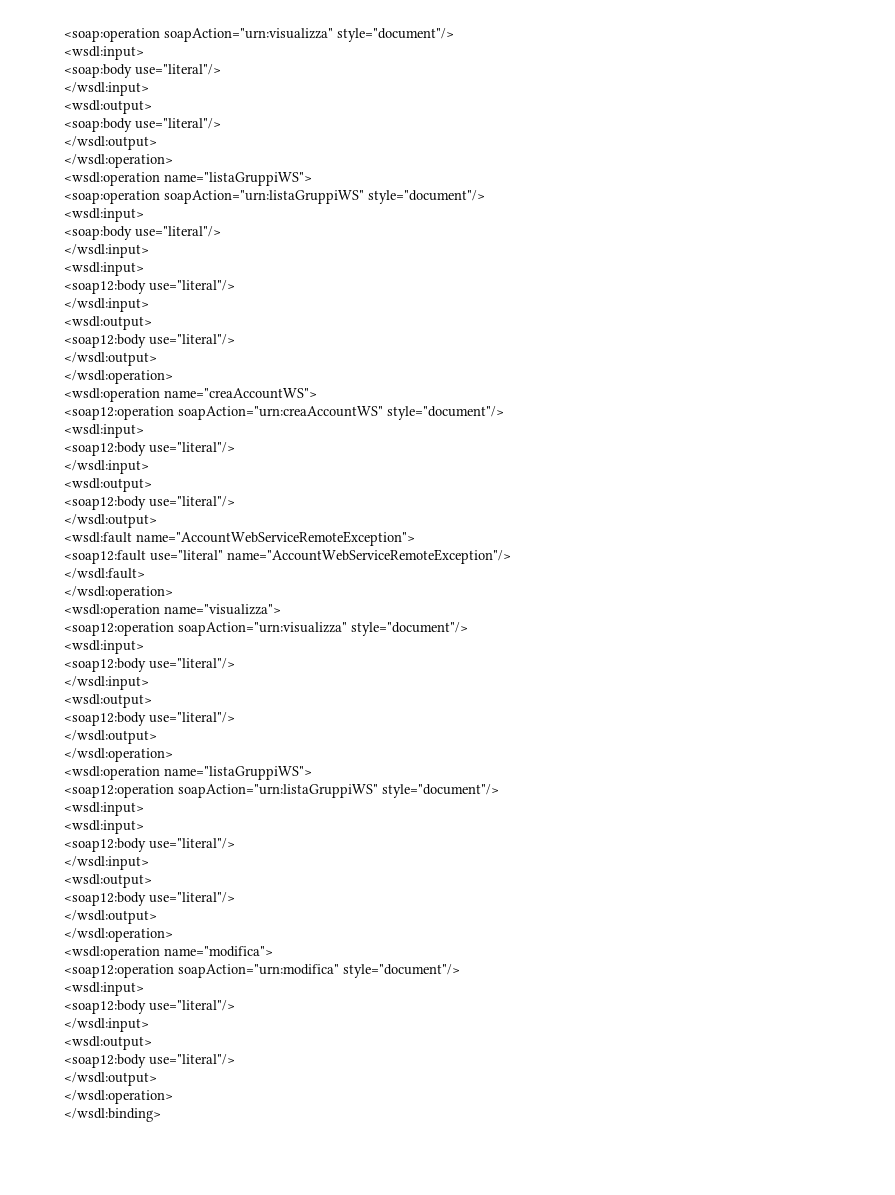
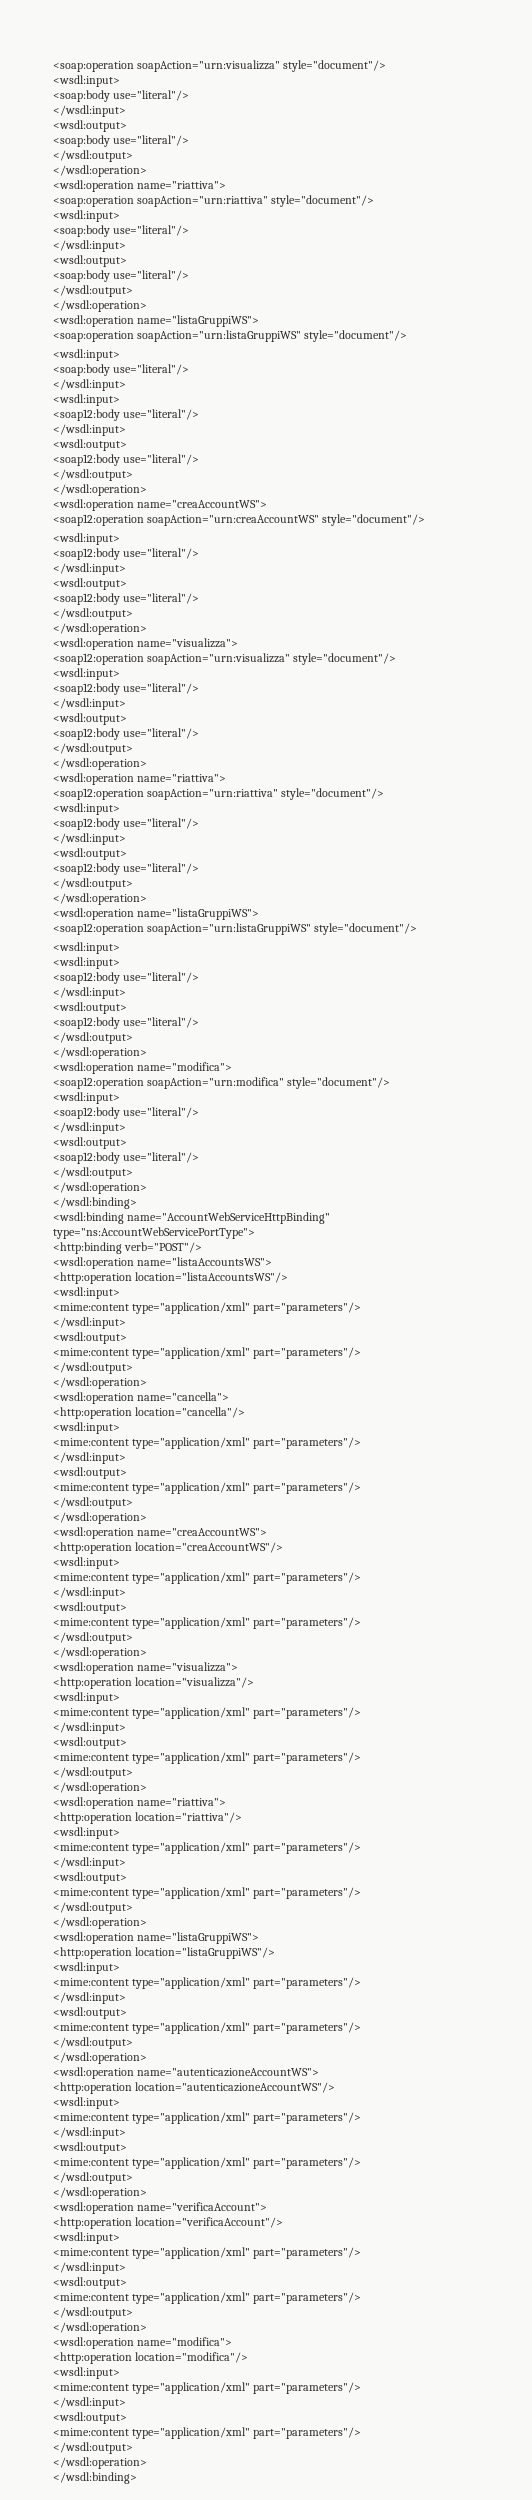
(173, 161) none -> [53,180,227,192] [53,195,375,207] [53,210,120,222] [53,225,190,237] [53,240,126,252] [53,255,127,267] [53,270,190,282] [53,285,133,297] [53,300,147,312] // <wsdl:operation name="riattiva"> // <soap:operation soapAction="urn:riattiva" style="document"/> // <wsdl:input> // <soap:body use="literal"/> // </wsdl:input> // <wsdl:output> // <soap:body use="literal"/> // </wsdl:output> // </wsdl:operation>
[64,531,415,546] [64,549,511,564] [64,568,145,579] // <wsdl:fault name="AccountWebServiceRemoteException"> // <soap12:fault use="literal" name="AccountWebServiceRemoteException"/> // </wsdl:fault> -> (133, 614) none
(173, 755) none -> [53,773,227,785] [53,788,385,800] [53,803,120,815] [53,818,200,830] [53,833,126,845] [53,848,127,860] [53,863,200,875] [53,878,133,890] [53,893,147,905] // <wsdl:operation name="riattiva"> // <soap12:operation soapAction="urn:riattiva" style="document"/> // <wsdl:input> // <soap12:body use="literal"/> // </wsdl:input> // <wsdl:output> // <soap12:body use="literal"/> // </wsdl:output> // </wsdl:operation>
(161, 1115) none -> [53,1212,331,1224] [53,1227,255,1239] [53,1242,203,1254] [53,1257,273,1269] [53,1272,289,1284] [53,1287,120,1299] [53,1302,362,1314] [53,1317,126,1329] [53,1332,127,1344] [53,1347,362,1359] [53,1362,133,1374] [53,1377,147,1389] [53,1392,230,1404] [53,1407,246,1419] [53,1422,120,1434] [53,1437,362,1449] [53,1452,126,1464] [53,1467,127,1479] [53,1482,362,1494] [53,1497,133,1509] [53,1512,147,1524] [53,1527,268,1539] [53,1542,284,1554] [53,1557,120,1569] [53,1572,362,1584] [53,1587,126,1599] [53,1602,127,1614] [53,1617,362,1629] [53,1632,133,1644] [53,1647,147,1659] [53,1662,239,1674] [53,1677,255,1689] [53,1692,120,1704] [53,1707,362,1719] [53,1722,126,1734] [53,1737,127,1749] [53,1752,362,1764] [53,1767,133,1779] [53,1782,147,1794] [53,1797,227,1809] [53,1812,243,1824] [53,1827,120,1839] [53,1842,362,1854] [53,1857,126,1869] [53,1872,127,1884] [53,1887,362,1899] [53,1902,133,1914] [53,1917,147,1929] [53,1932,260,1944] [53,1947,276,1959] [53,1962,120,1974] [53,1977,362,1989] [53,1992,126,2004] [53,2007,127,2019] [53,2022,362,2034] [53,2037,133,2049] [53,2052,147,2064] [53,2067,320,2079] [53,2082,336,2094] [53,2097,120,2109] [53,2112,362,2124] [53,2127,126,2139] [53,2142,127,2154] [53,2157,362,2169] [53,2172,133,2184] [53,2187,147,2199] [53,2202,268,2214] [53,2217,284,2229] [53,2232,120,2244] [53,2247,362,2259] [53,2262,126,2274] [53,2277,127,2289] [53,2292,362,2304] [53,2307,133,2319] [53,2322,147,2334] [53,2337,233,2349] [53,2352,249,2364] [53,2367,120,2379] [53,2382,362,2394] [53,2397,126,2409] [53,2412,127,2424] [53,2427,362,2439] [53,2442,133,2454] [53,2457,147,2469] [53,2472,137,2484] // <wsdl:binding name="AccountWebServiceHttpBinding" type="ns:AccountWebServicePortType"> // <http:binding verb="POST"/> // <wsdl:operation name="listaAccountsWS"> // <http:operation location="listaAccountsWS"/> // <wsdl:input> // <mime:content type="application/xml" part="parameters"/> // </wsdl:input> // <wsdl:output> // <mime:content type="application/xml" part="parameters"/> // </wsdl:output> // </wsdl:operation> // <wsdl:operation name="cancella"> // <http:operation location="cancella"/> // <wsdl:input> // <mime:content type="application/xml" part="parameters"/> // </wsdl:input> // <wsdl:output> // <mime:content type="application/xml" part="parameters"/> // </wsdl:output> // </wsdl:operation> // <wsdl:operation name="creaAccountWS"> // <http:operation location="creaAccountWS"/> // <wsdl:input> // <mime:content type="application/xml" part="parameters"/> // </wsdl:input> // <wsdl:output> // <mime:content type="application/xml" part="parameters"/> // </wsdl:output> // </wsdl:operation> // <wsdl:operation name="visualizza"> // <http:operation location="visualizza"/> // <wsdl:input> // <mime:content type="application/xml" part="parameters"/> // </wsdl:input> // <wsdl:output> // <mime:content type="application/xml" part="parameters"/> // </wsdl:output> // </wsdl:operation> // <wsdl:operation name="riattiva"> // <http:operation location="riattiva"/> // <wsdl:input> // <mime:content type="application/xml" part="parameters"/> // </wsdl:input> // <wsdl:output> // <mime:content type="application/xml" part="parameters"/> // </wsdl:output> // </wsdl:operation> // <wsdl:operation name="listaGruppiWS"> // <http:operation location="listaGruppiWS"/> // <wsdl:input> // <mime:content type="application/xml" part="parameters"/> // </wsdl:input> // <wsdl:output> // <mime:content type="application/xml" part="parameters"/> // </wsdl:output> // </wsdl:operation> // <wsdl:operation name="autenticazioneAccountWS"> // <http:operation location="autenticazioneAccountWS"/> // <wsdl:input> // <mime:content type="application/xml" part="parameters"/> // </wsdl:input> // <wsdl:output> // <mime:content type="application/xml" part="parameters"/> // </wsdl:output> // </wsdl:operation> // <wsdl:operation name="verificaAccount"> // <http:operation location="verificaAccount"/> // <wsdl:input> // <mime:content type="application/xml" part="parameters"/> // </wsdl:input> // <wsdl:output> // <mime:content type="application/xml" part="parameters"/> // </wsdl:output> // </wsdl:operation> // <wsdl:operation name="modifica"> // <http:operation location="modifica"/> // <wsdl:input> // <mime:content type="application/xml" part="parameters"/> // </wsdl:input> // <wsdl:output> // <mime:content type="application/xml" part="parameters"/> // </wsdl:output> // </wsdl:operation> // </wsdl:binding>

